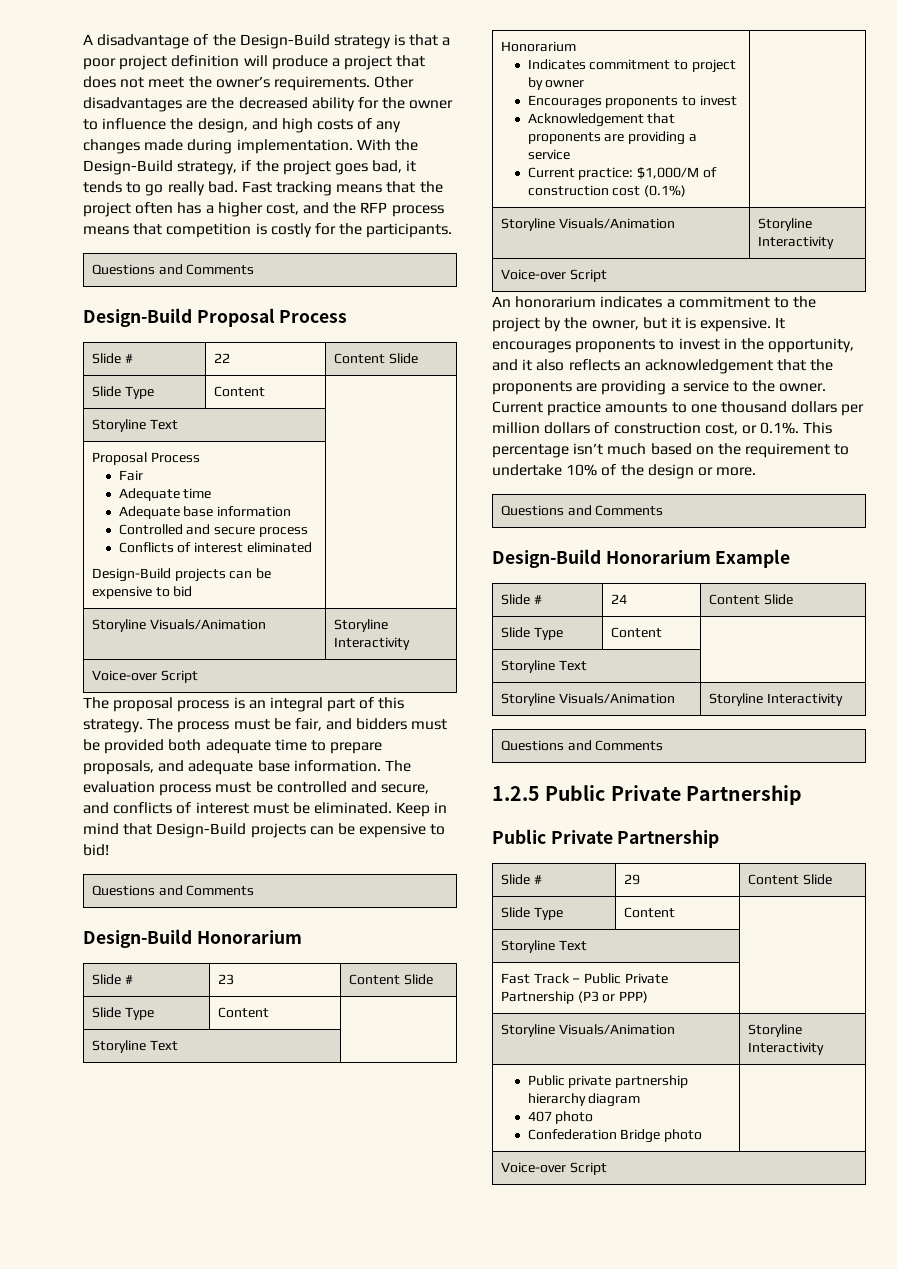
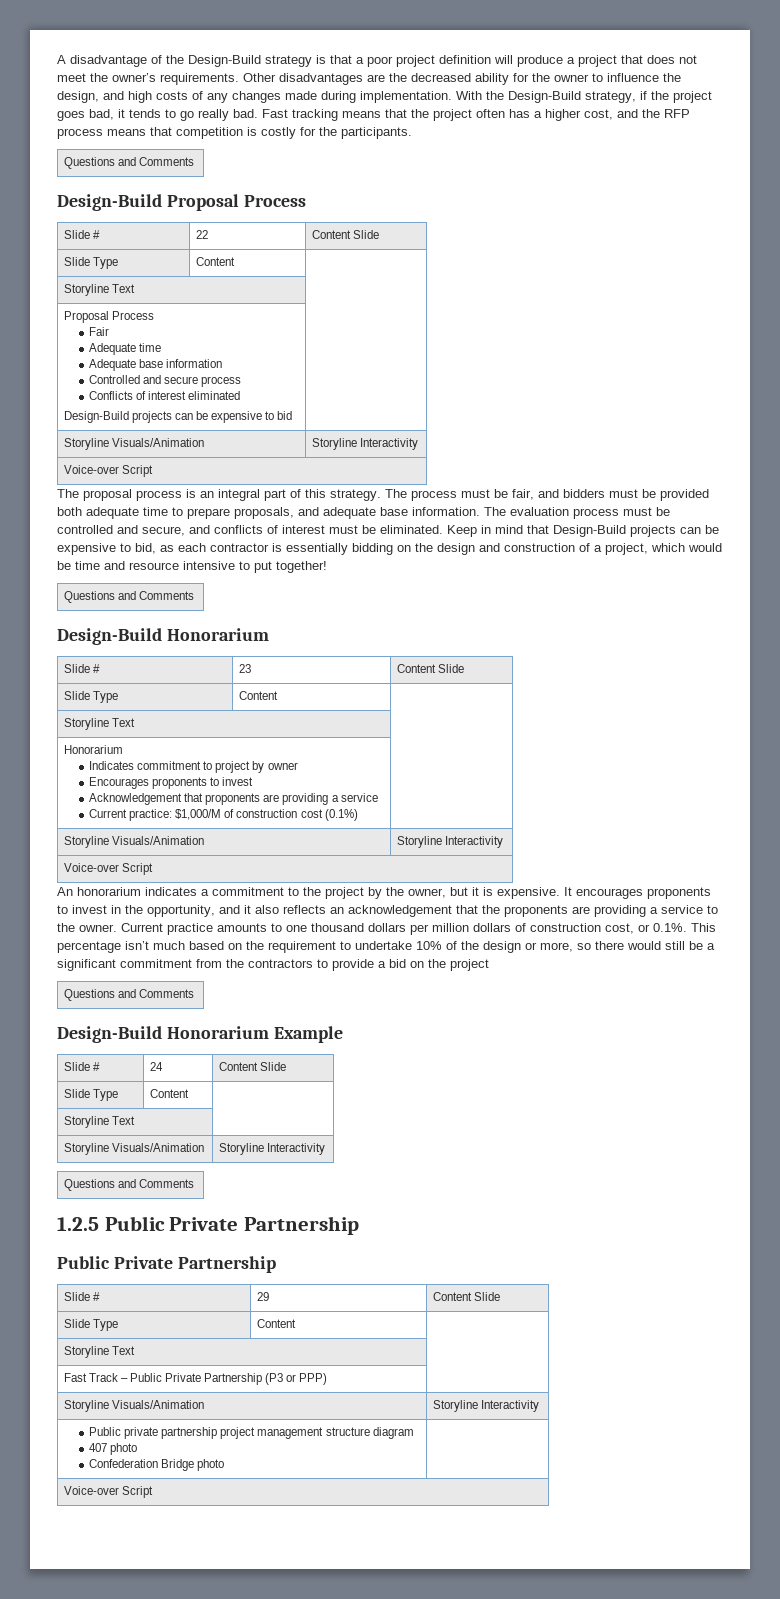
[83,844,109,856] bid! -> [135,543,722,555] [57,561,327,573] bid, as each contractor is essentially bidding on the design and construction of a project, which would be time and resource intensive to put together!
[716,467,757,476] more. -> [540,941,715,952] [57,959,489,971] more, so there would still be a significant commitment from the contractors to provide a bid on the project
[527,1093,586,1106] hierarchy -> [220,1427,370,1439] project management structure

